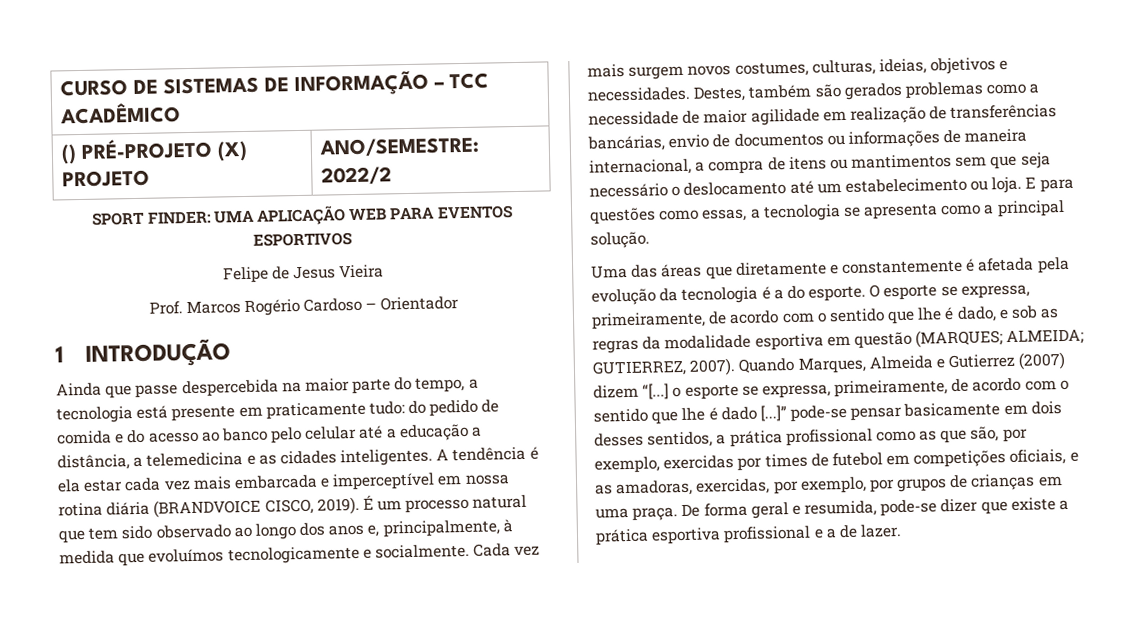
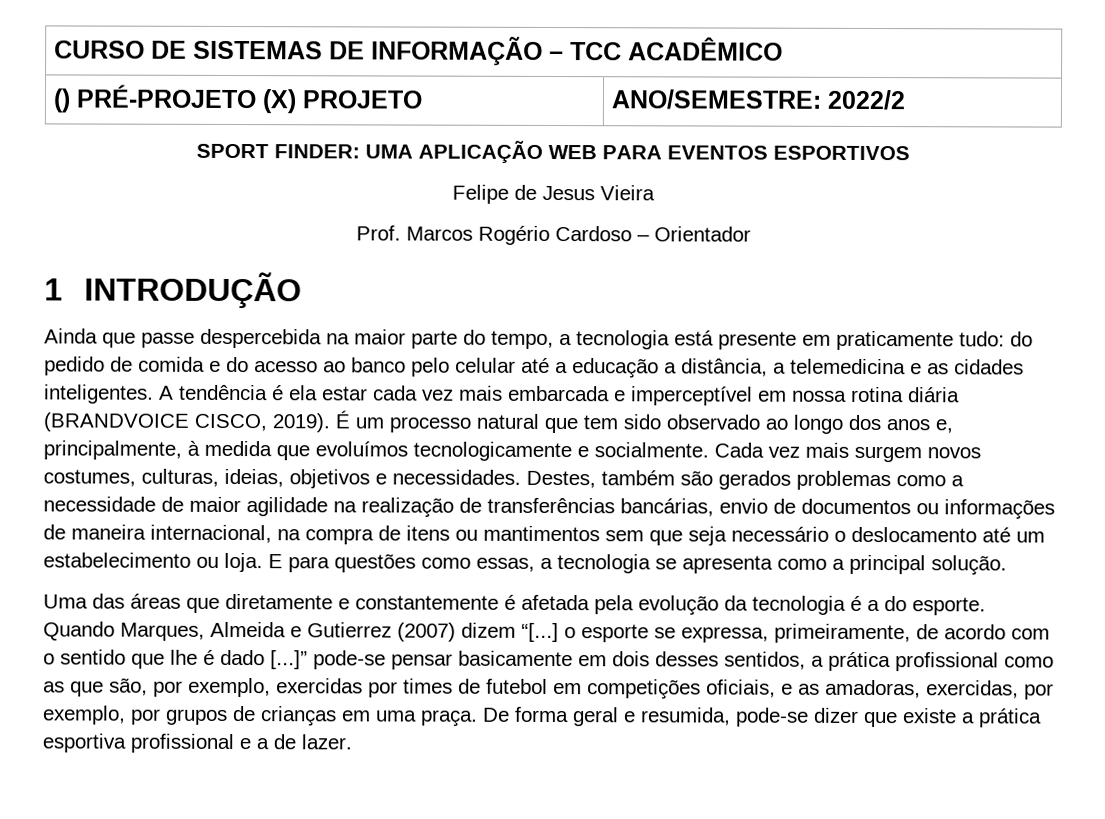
[822,110,847,122] em -> [333,501,357,513] na
[695,161,706,172] a -> [277,529,301,541] na
[869,284,1030,301] [591,305,1060,330] [592,328,1085,354] [592,358,737,377] O esporte se expressa, primeiramente, de acordo com o sentido que lhe é dado, e sob as regras da modalidade esportiva em questão (MARQUES; ALMEIDA; GUTIERREZ, 2007). -> (986, 606) none

